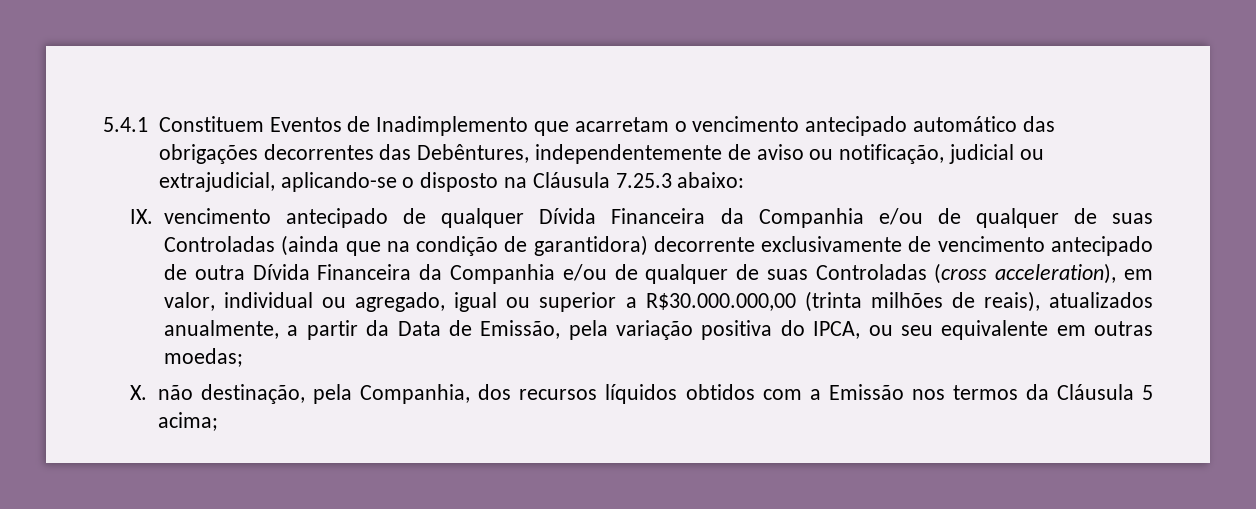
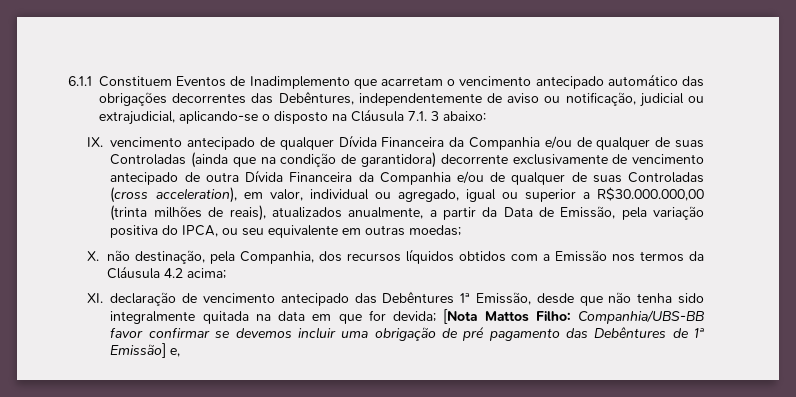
[103,117,148,132] 5.4.1 -> [68,76,92,86] 6.1.1
[615,173,672,188] 7.25.3 -> [408,111,439,121] 7.1. 3
[1141,385,1153,400] 5 -> [163,268,183,278] 4.2
(219, 421) none -> [87,292,705,306] [110,309,704,324] [110,326,705,341] [110,343,181,358] // XI. declaração de vencimento antecipado das Debêntures 1ª Emissão, desde que não tenha sido integralmente quitada na data em que for devida; [Nota Mattos Filho: Companhia/UBS-BB favor confirmar se devemos incluir uma obrigação de pré pagamento das Debêntures de 1ª Emissão] e,

